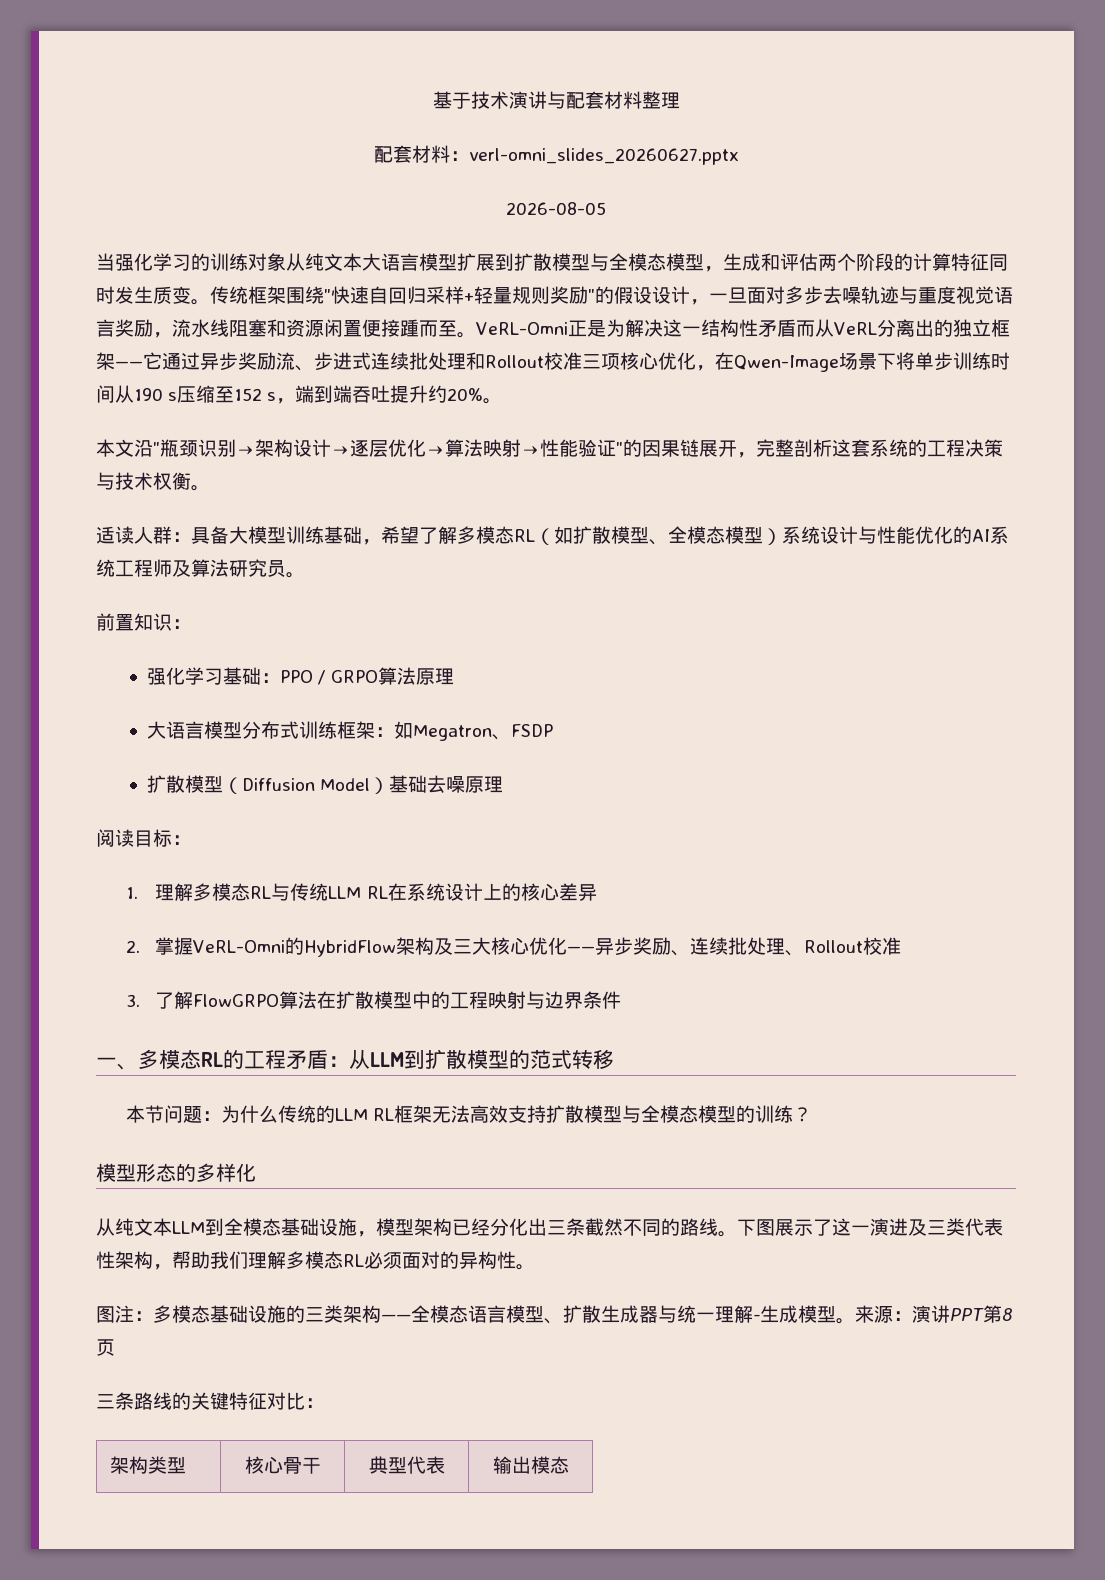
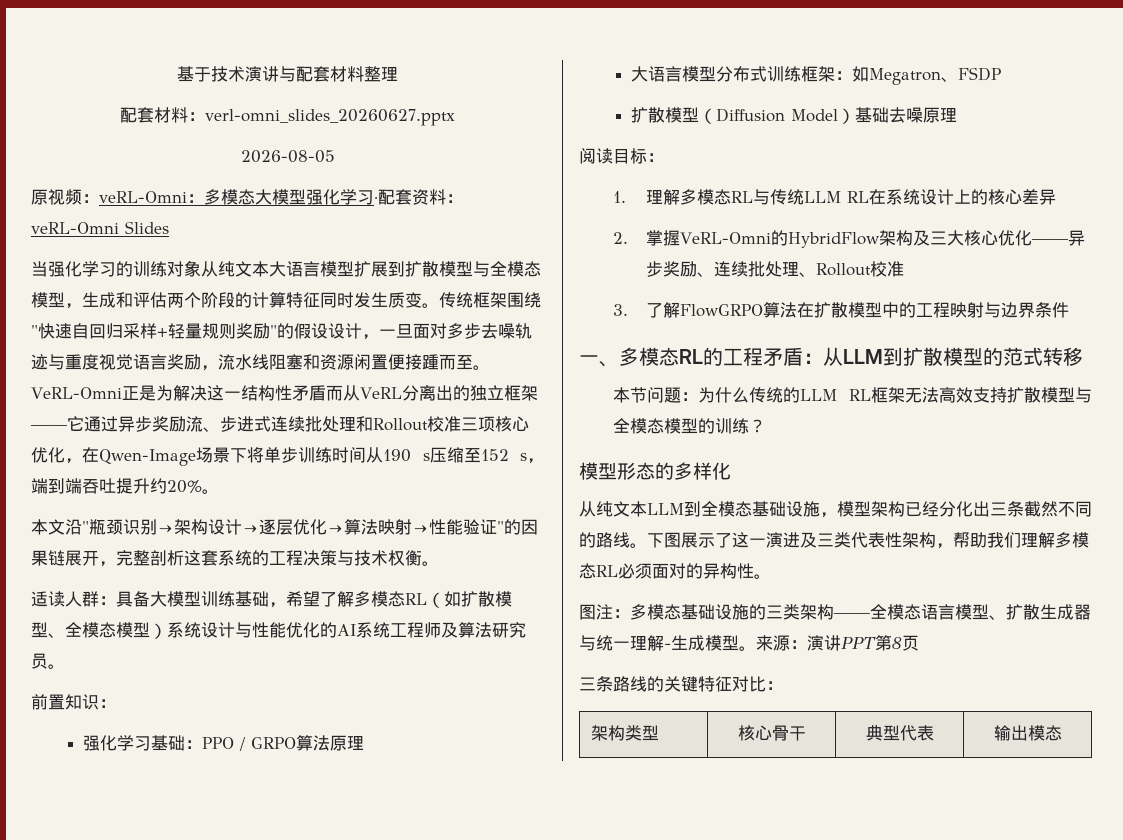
(606, 208) none -> [31,189,463,205] [31,221,169,234] // 原视频：veRL-Omni：多模态大模型强化学习·配套资料：veRL-Omni Slides

